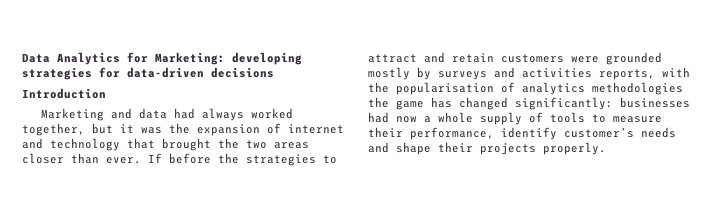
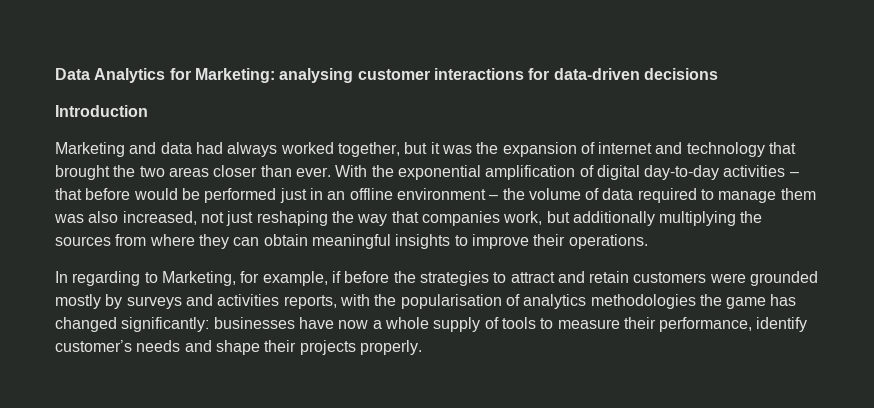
[232,52,302,65] [22,67,92,80] developing strategies -> [279,68,524,83] analysing customer interactions
[148,153,162,163] If -> [335,165,799,180] [55,188,816,203] [54,211,763,226] [55,234,648,249] [55,271,341,286] With the exponential amplification of digital day-to-day activities – that before would be performed just in an offline environment – the volume of data required to manage them was also increased, not just reshaping the way that companies work, but additionally multiplying the sources from where they can obtain meaningful insights to improve their operations. // In regarding to Marketing, for example, if
[368,112,389,123] had -> [298,317,334,329] have

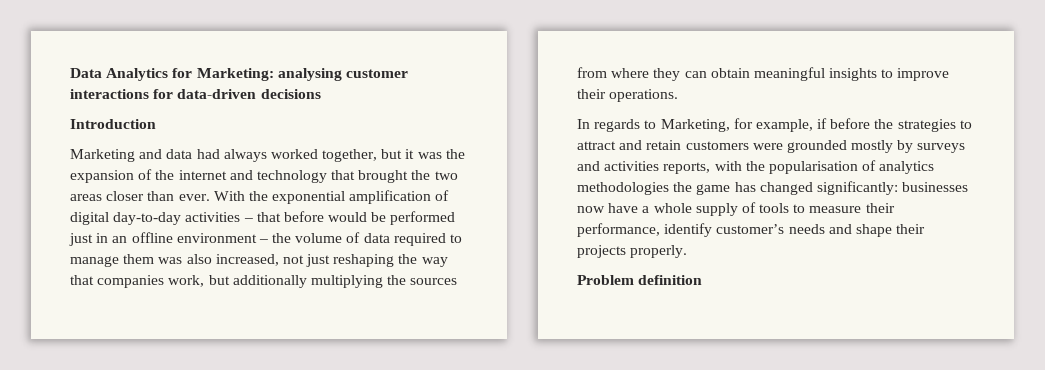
(595, 148) none -> [155,170,175,180] the
[72,271,141,286] regarding -> [594,119,641,132] regards
[298,317,369,329] have now -> [577,203,639,213] now have
(422, 347) none -> [577,275,703,285] // Problem definition

